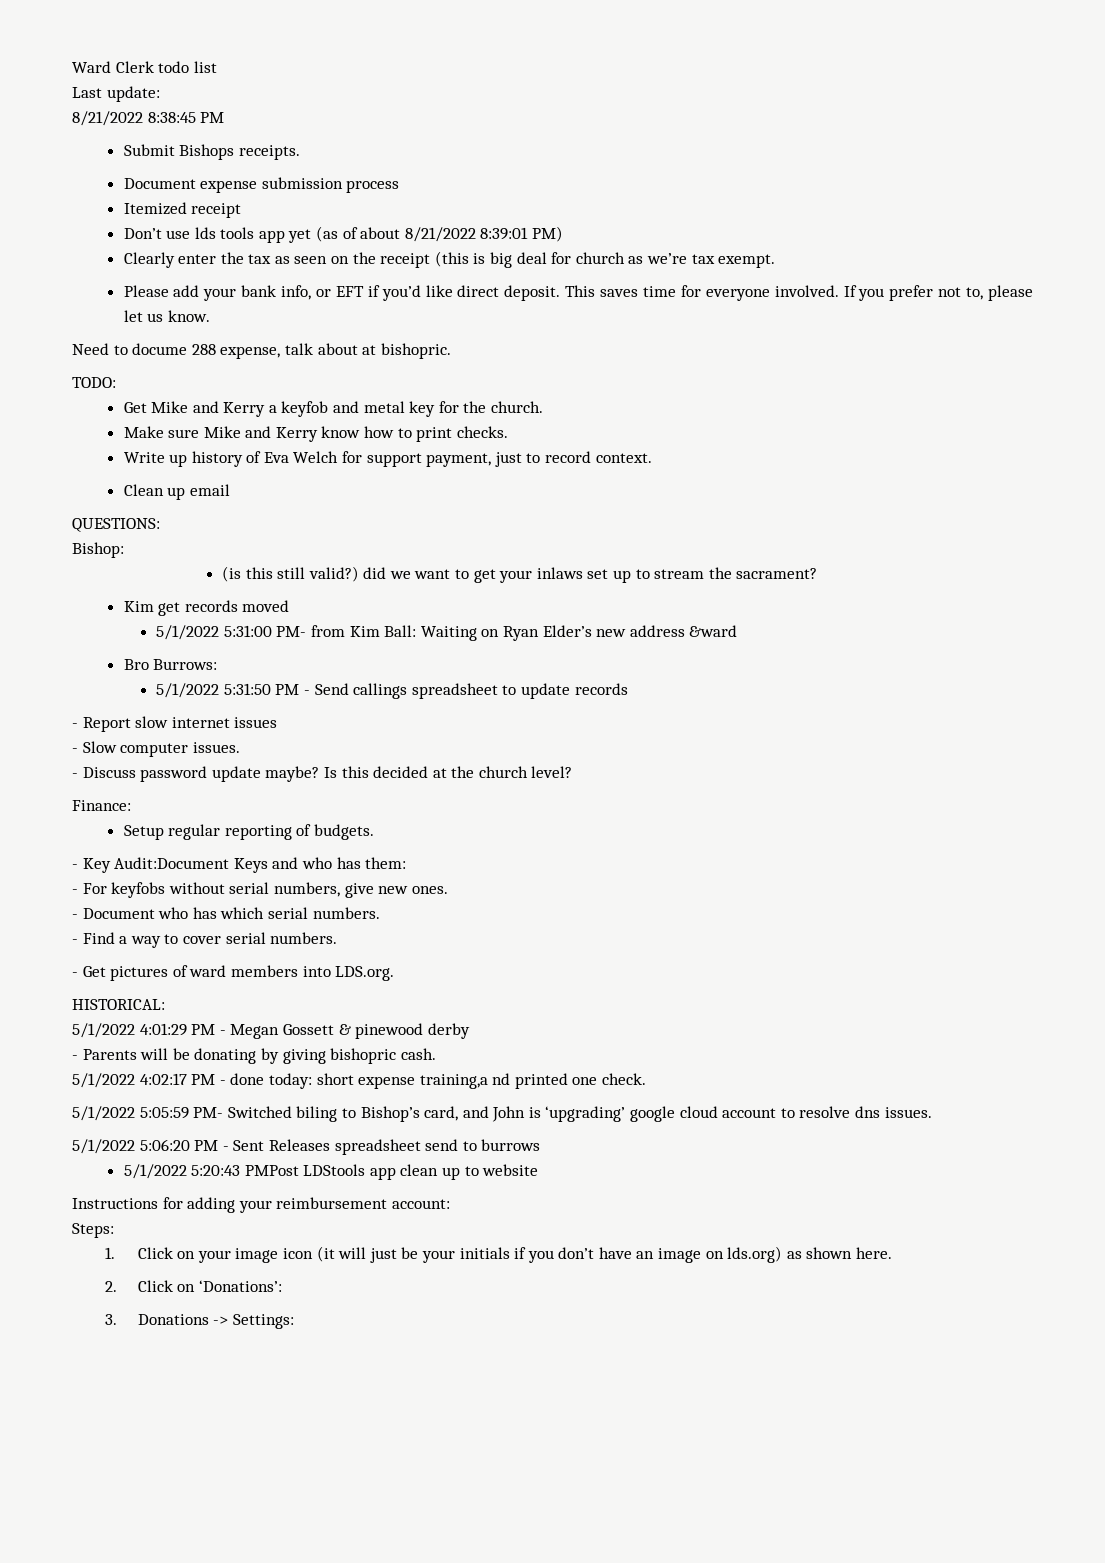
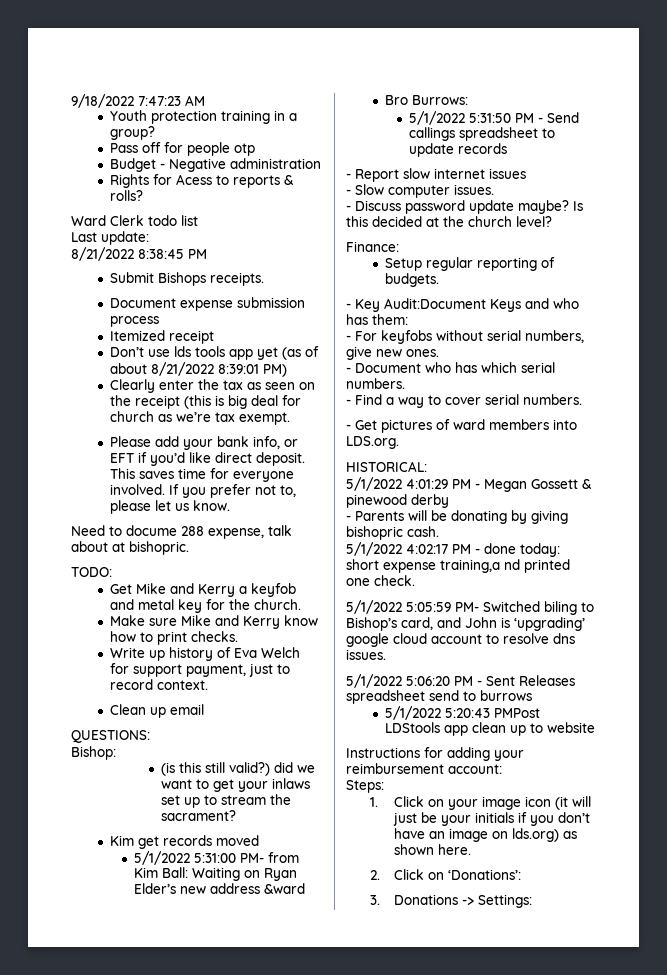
(72, 67) none -> [71,94,205,108] [109,110,297,124] [109,126,155,140] [109,142,255,156] [109,158,321,172] [109,174,294,188] [109,190,143,201] 9/18/2022 7:47:23 AM // Youth protection training in a group? // Pass off for people otp // Budget - Negative administration // Rights for Acess to reports & rolls? //

